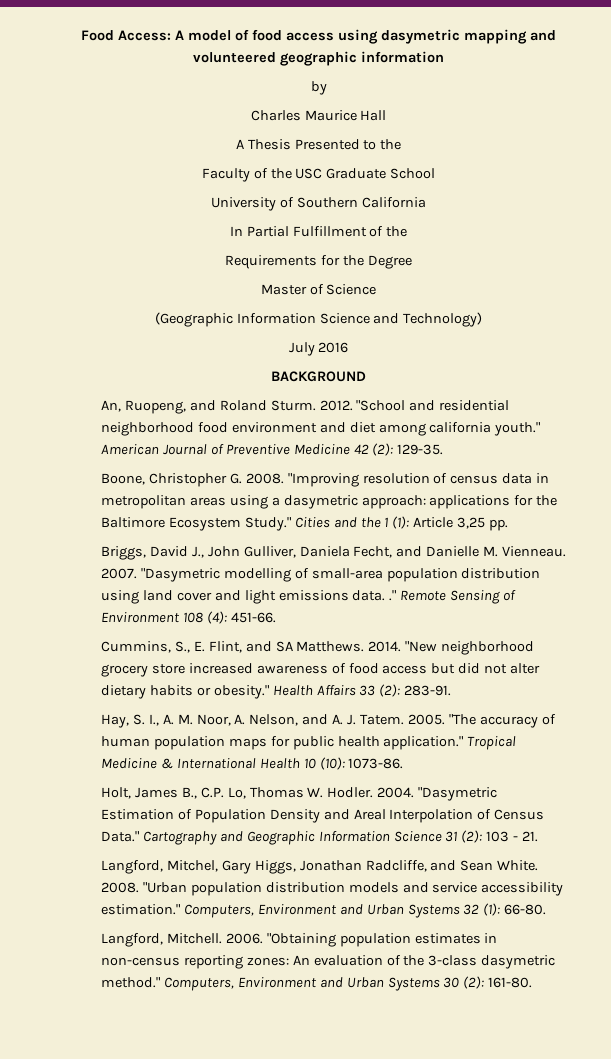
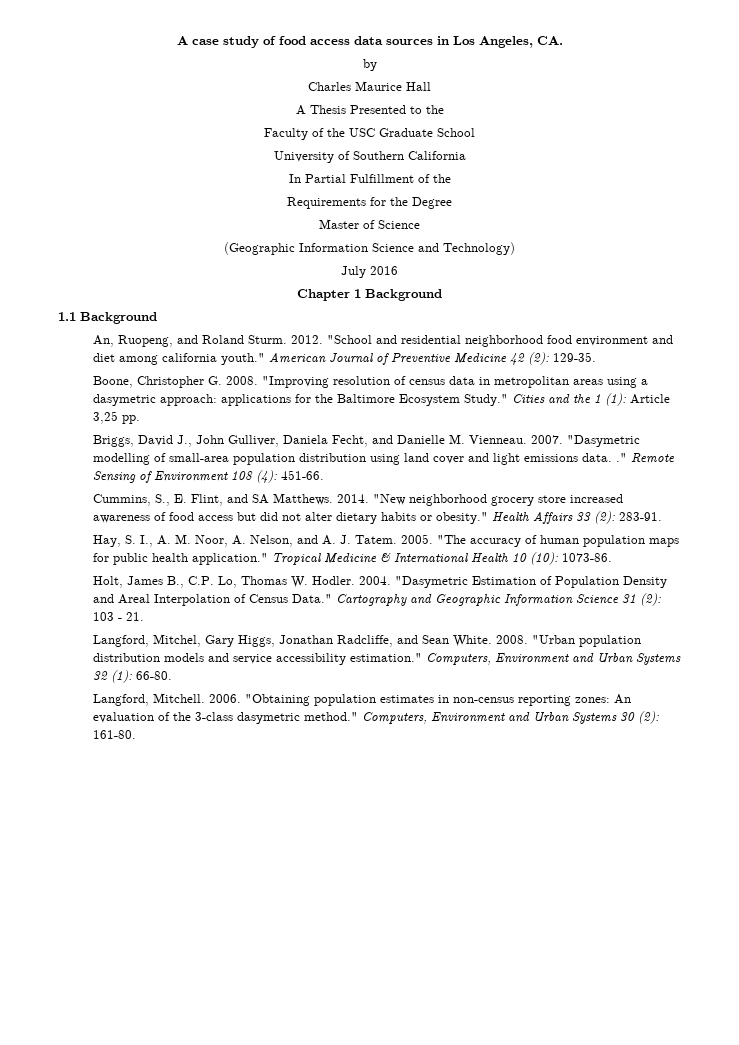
[81,29,556,44] [193,51,444,66] Food Access: A model of food access using dasymetric mapping and volunteered geographic information -> [176,36,563,48] A case study of food access data sources in Los Angeles, CA.
[271,371,366,382] BACKGROUND -> [297,289,442,301] [58,312,157,324] Chapter 1 Background // 1.1 Background

